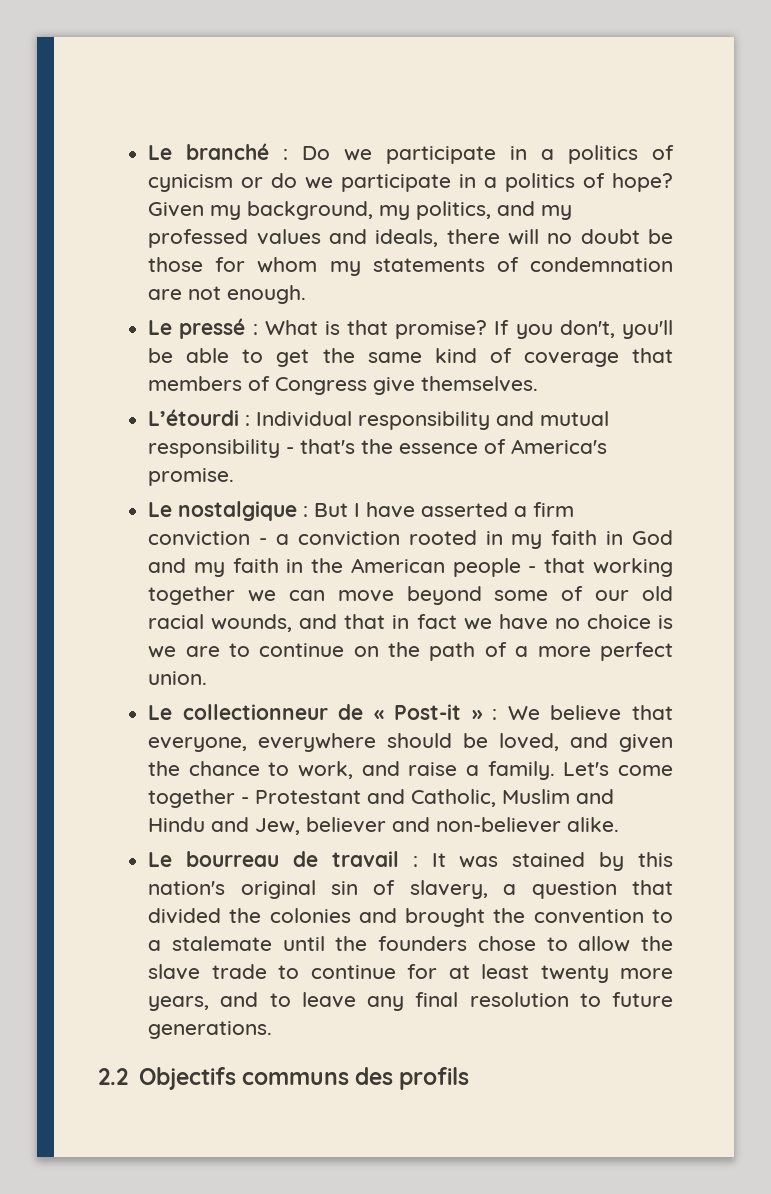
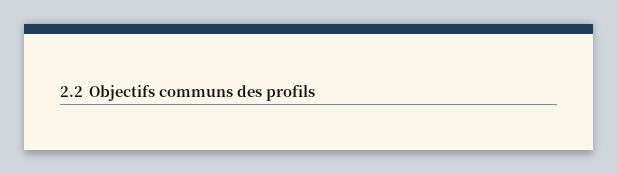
[148,143,674,164] [148,173,673,192] [148,201,573,220] [148,229,674,248] [148,257,673,276] [148,285,307,304] [148,318,673,339] [148,348,673,367] [148,376,539,395] [148,409,610,430] [148,439,608,458] [148,468,235,486] [148,501,575,521] [148,530,674,549] [148,558,673,577] [148,586,674,605] [148,614,674,632] [148,642,674,661] [148,671,208,685] [148,704,673,721] [148,733,673,752] [148,761,673,780] [148,789,615,808] [148,817,620,835] [148,851,674,871] [148,880,673,899] [148,908,674,927] [148,936,673,952] [148,964,674,983] [148,992,674,1011] [148,1021,273,1039] Le branché : Do we participate in a politics of cynicism or do we participate in a politics of hope? Given my background, my politics, and my professed values and ideals, there will no doubt be those for whom my statements of condemnation are not enough. // Le pressé : What is that promise? If you don't, you'll be able to get the same kind of coverage that members of Congress give themselves. // L’étourdi : Individual responsibility and mutual responsibility - that's the essence of America's promise. // Le nostalgique : But I have asserted a firm conviction - a conviction rooted in my faith in God and my faith in the American people - that working together we can move beyond some of our old racial wounds, and that in fact we have no choice is we are to continue on the path of a more perfect union. // Le collectionneur de « Post-it » : We believe that everyone, everywhere should be loved, and given the chance to work, and raise a family. Let's come together - Protestant and Catholic, Muslim and Hindu and Jew, believer and non-believer alike. // Le bourreau de travail : It was stained by this nation's original sin of slavery, a question that divided the colonies and brought the convention to a stalemate until the founders chose to allow the slave trade to continue for at least twenty more years, and to leave any final resolution to future generations. // -> (60, 91) none

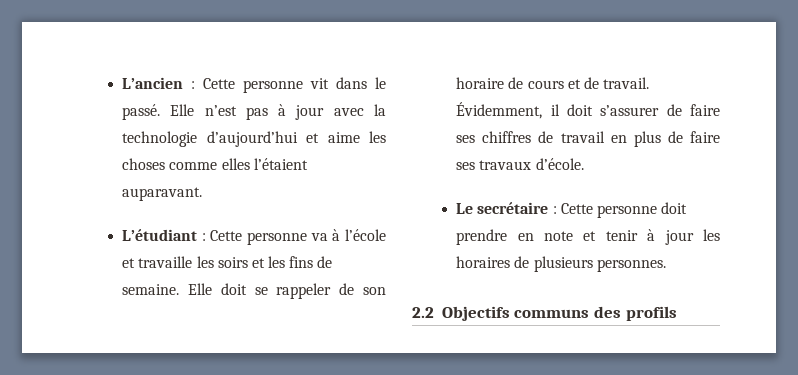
(60, 91) none -> [122,77,386,93] [122,104,386,120] [122,131,386,147] [122,158,308,170] [122,187,203,201] [122,229,387,245] [122,256,333,268] [122,283,386,299] [456,77,650,89] [456,102,720,119] [456,131,720,147] [456,158,584,170] [456,202,688,218] [456,229,720,245] [456,256,666,272] L’ancien : Cette personne vit dans le passé. Elle n’est pas à jour avec la technologie d’aujourd’hui et aime les choses comme elles l’étaient auparavant. // L’étudiant : Cette personne va à l’école et travaille les soirs et les fins de semaine. Elle doit se rappeler de son horaire de cours et de travail. Évidemment, il doit s’assurer de faire ses chiffres de travail en plus de faire ses travaux d’école. // Le secrétaire : Cette personne doit prendre en note et tenir à jour les horaires de plusieurs personnes. //

